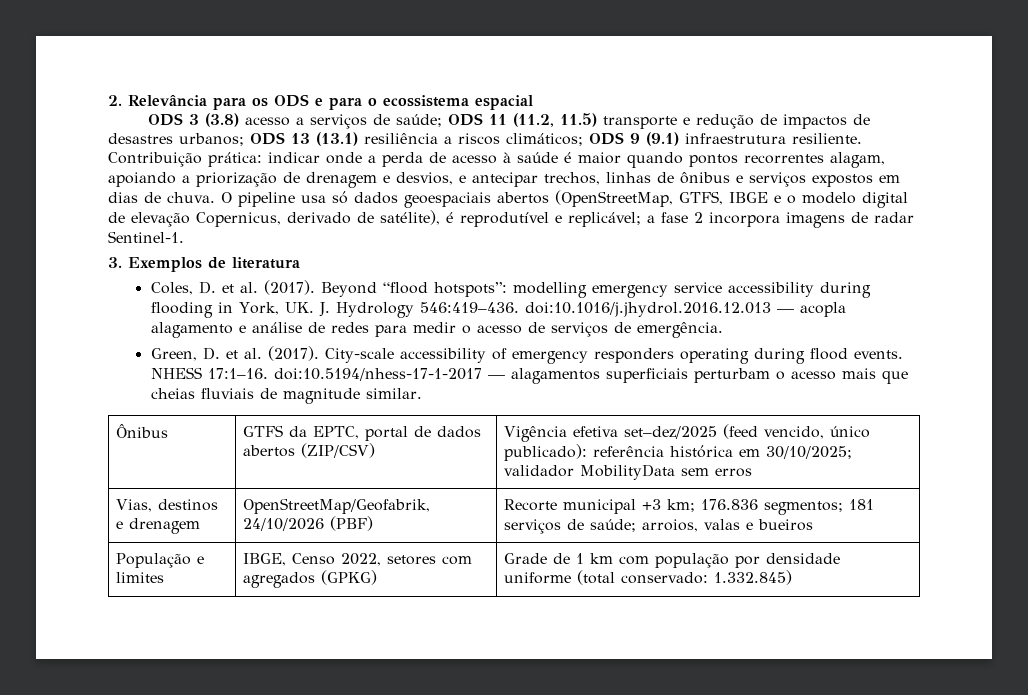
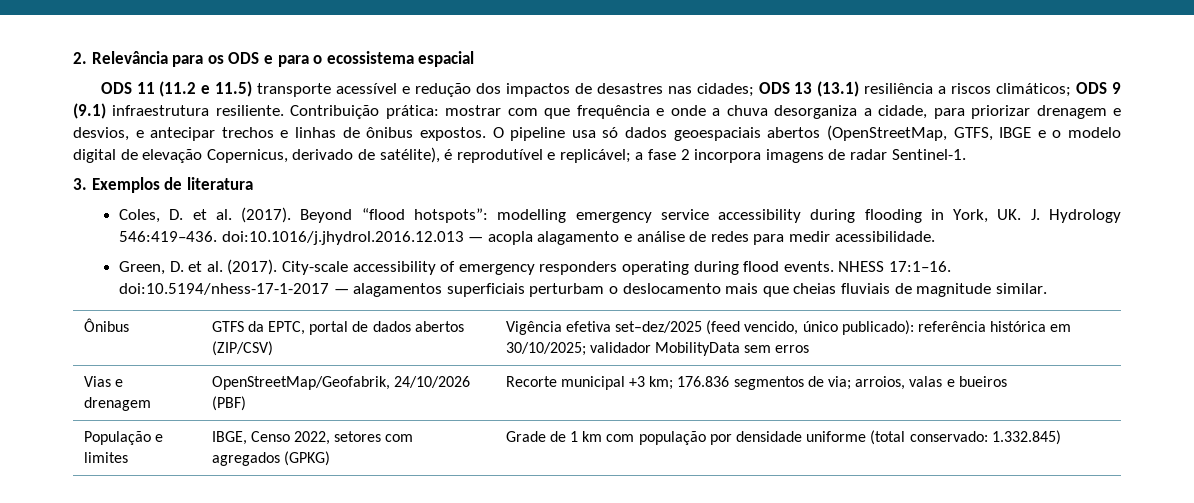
[188,113,554,129] 3 (3.8) acesso a serviços de saúde; ODS 11 (11.2, -> [136,81,211,97] 11 (11.2 e
(677, 122) none -> [336,83,398,94] acessível
[759,114,777,125] de -> [475,83,501,94] dos
[179,133,244,146] urbanos; -> [667,83,754,97] nas cidades;
[268,152,885,168] [108,172,300,187] indicar onde a perda de acesso à saúde é maior quando pontos recorrentes alagam, apoiando a priorização de -> [445,105,1031,119] mostrar com que frequência e onde a chuva desorganiza a cidade, para priorizar
[544,172,600,185] trechos, -> [221,127,289,138] trechos e
[736,172,900,187] [108,192,215,203] e serviços expostos em dias de chuva. -> [419,127,486,141] expostos.
[461,322,723,338] o acesso de serviços de emergência. -> [834,231,935,242] acessibilidade.
[790,371,836,380] acesso -> [622,283,721,294] deslocamento
[115,499,218,512] Vias, destinos -> [83,376,111,387] Vias
[763,499,874,515] [503,519,636,534] segmentos; 181 serviços de saúde; -> [733,376,852,390] segmentos de via;

